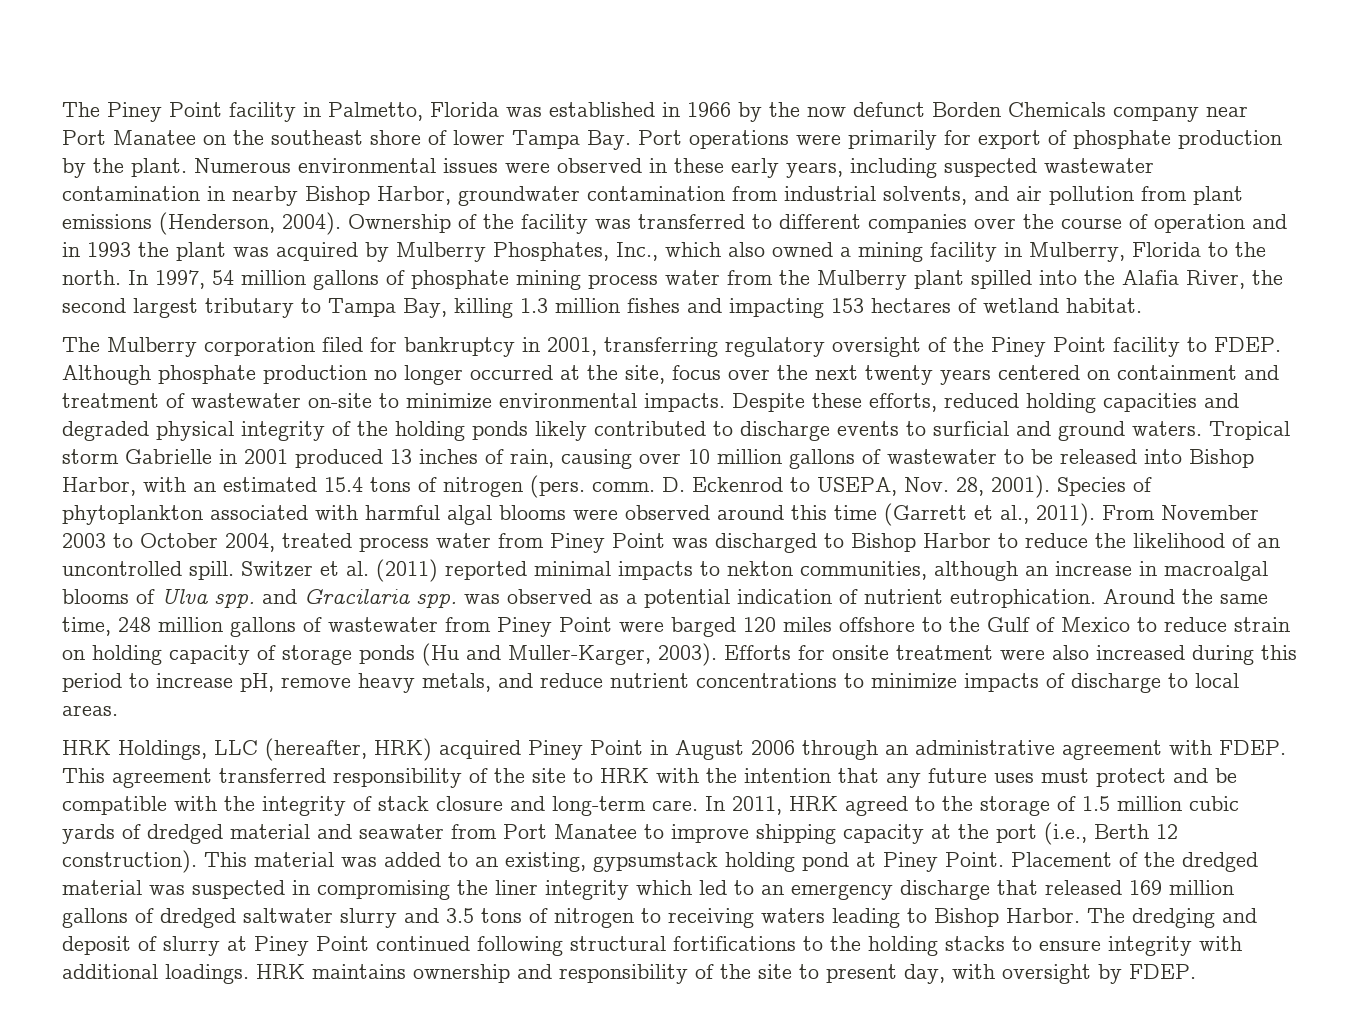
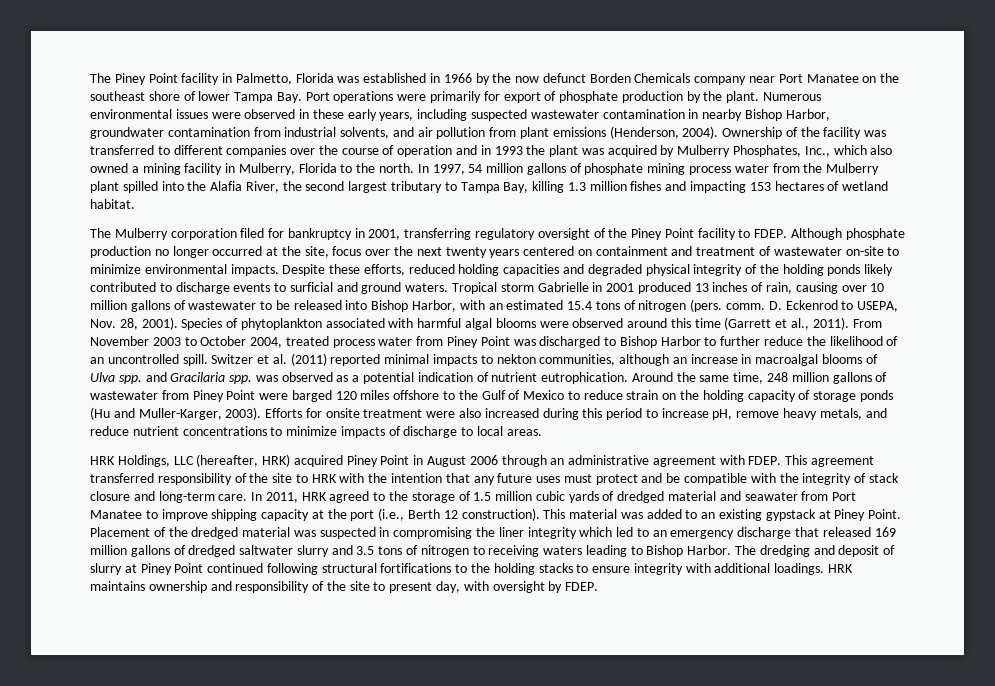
(1018, 540) none -> [720,336,761,346] further
(85, 655) none -> [680,390,700,400] the
[505,852,849,872] existing, gypsumstack holding pond -> [719,509,816,521] existing gypstack

